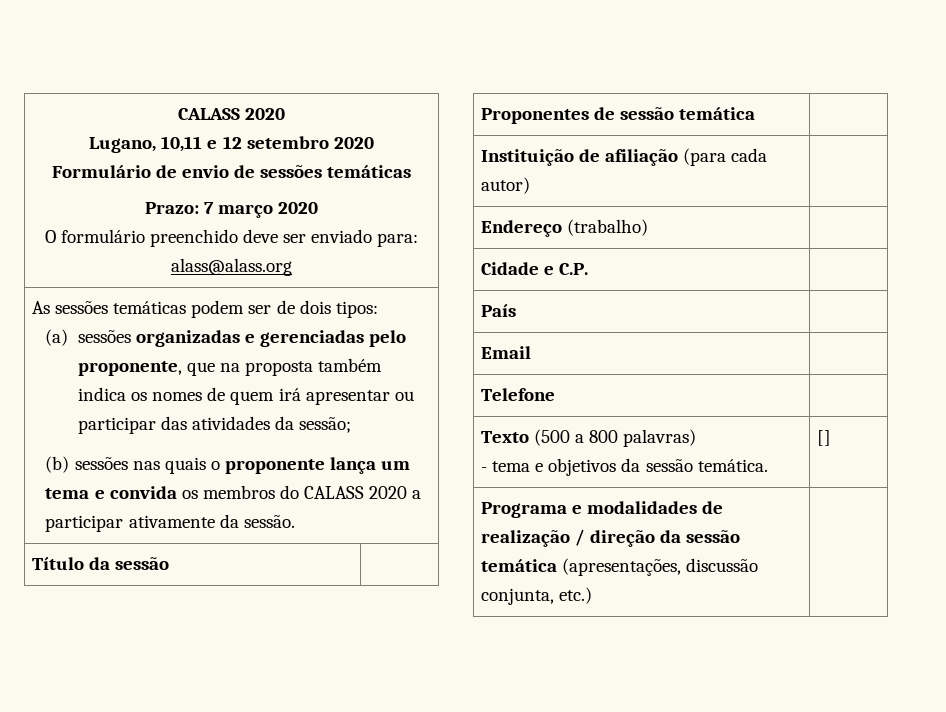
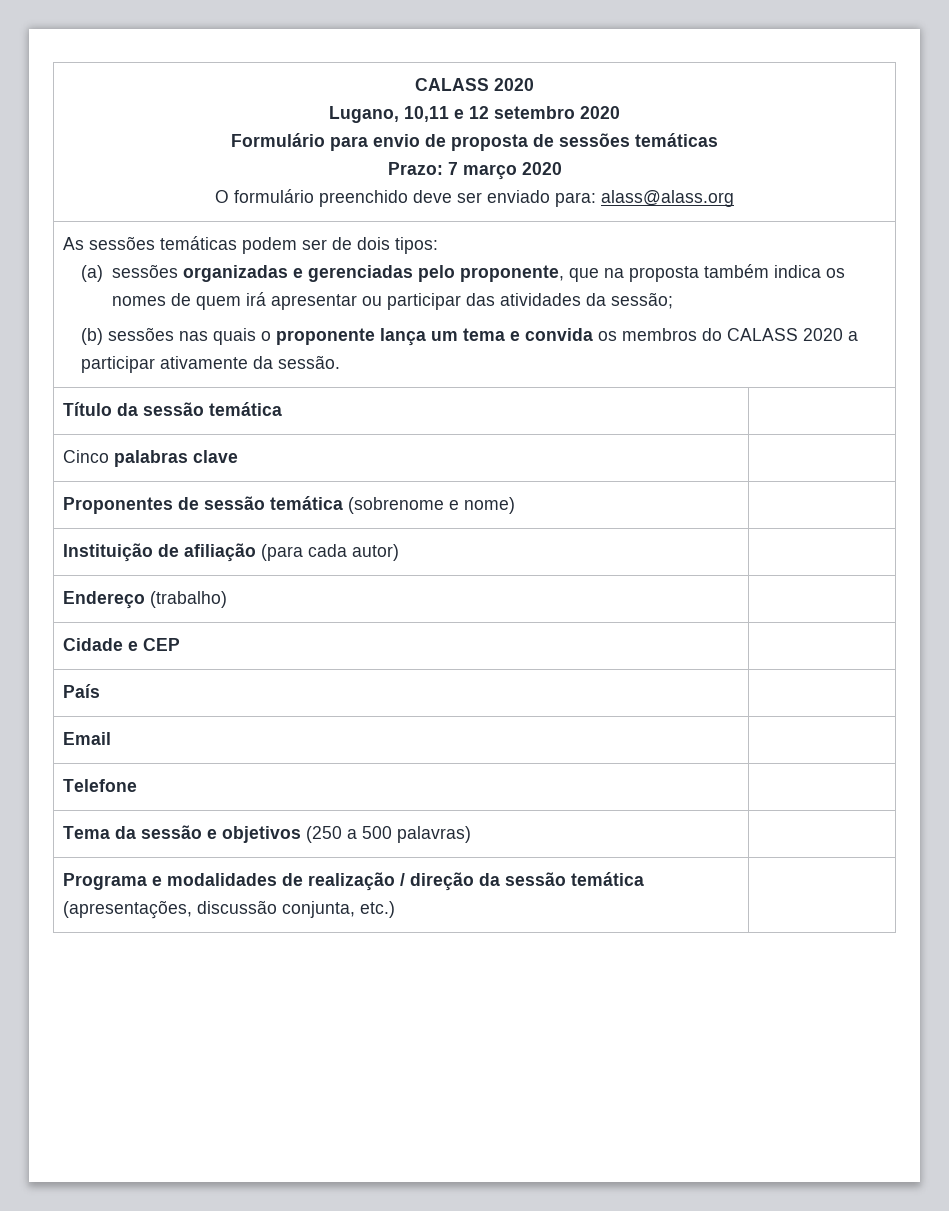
[155,165,229,178] de envio -> [330,134,528,151] para envio de proposta
(170, 563) none -> [208,402,282,416] [62,450,238,467] temática | // Cinco palabras clave
(756, 113) none -> [347,497,515,514] (sobrenome e nome)
[559,263,589,275] C.P. -> [142,638,180,651] CEP
[480,429,697,447] [480,458,768,476] [816,430,831,446] Texto (500 a 800 palavras) // - tema e objetivos da sessão temática. | [] -> [62,825,471,843] Tema da sessão e objetivos (250 a 500 palavras) |

